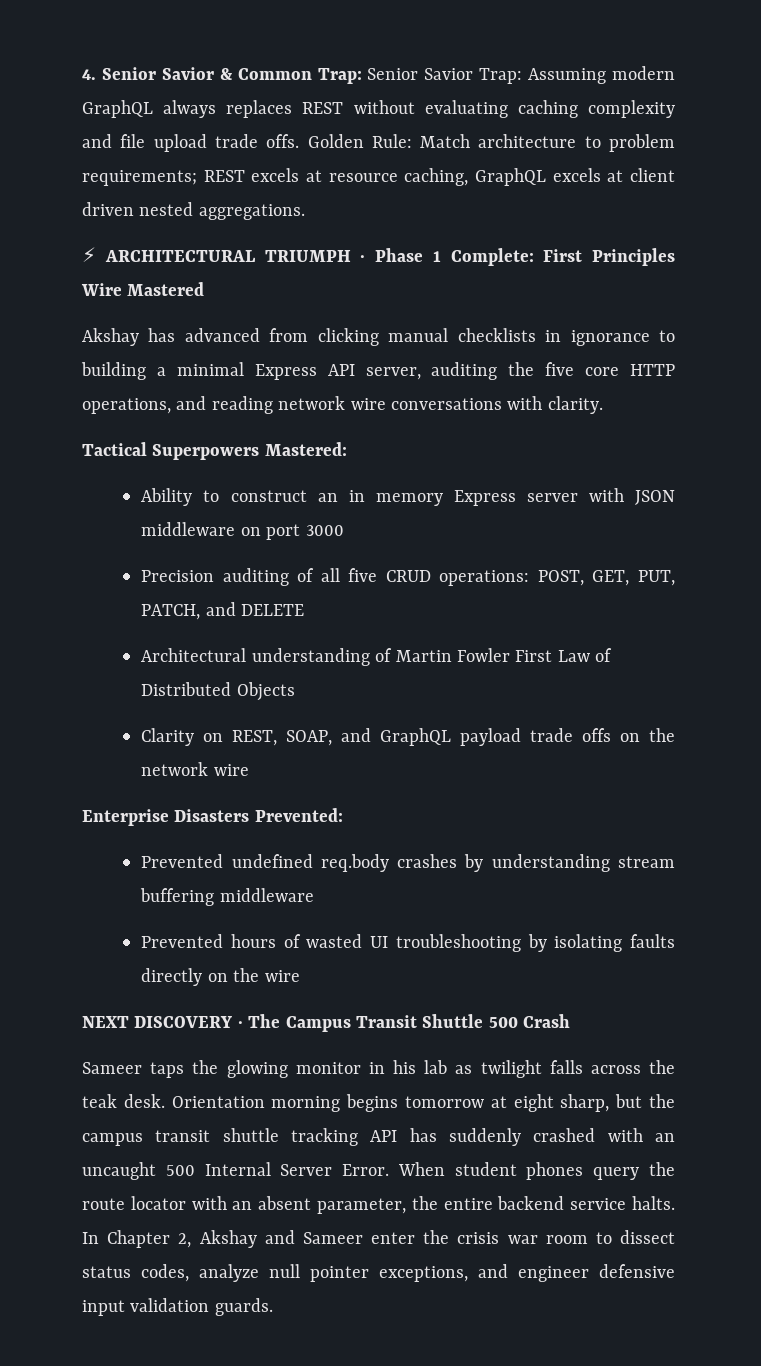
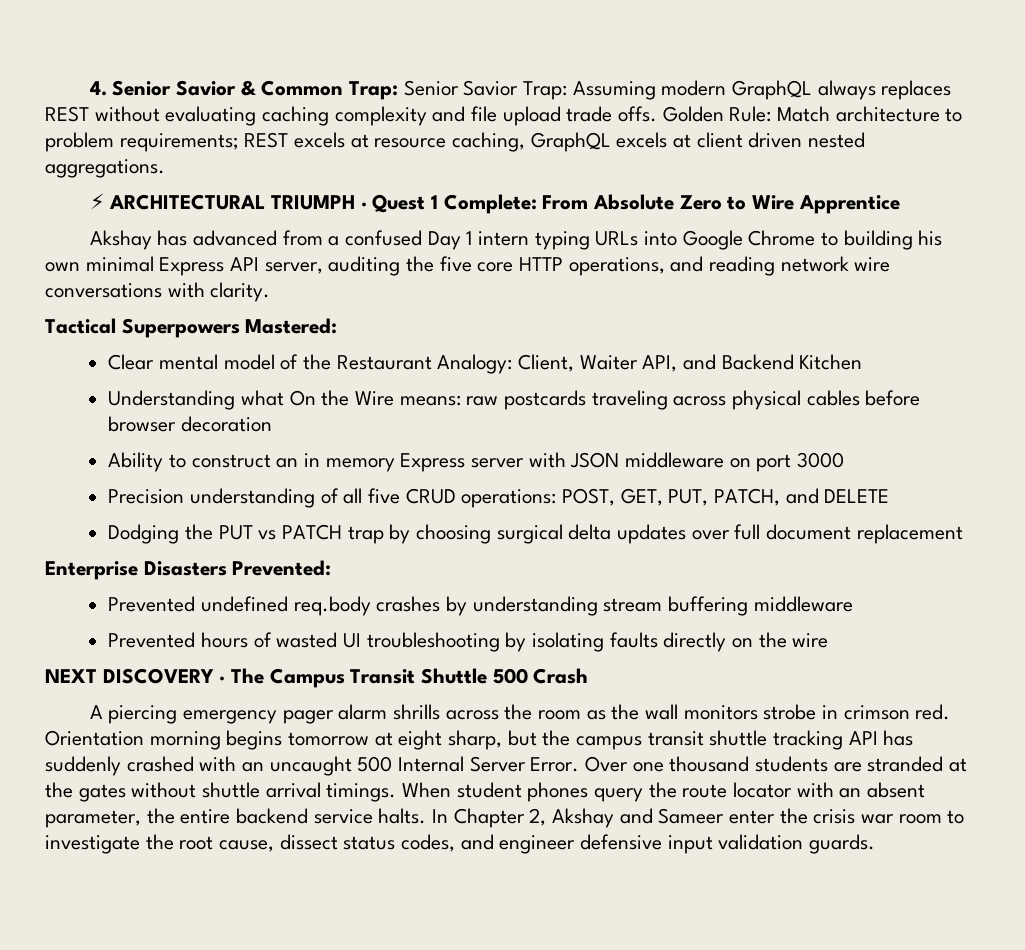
[375,248,423,262] Phase -> [372,194,426,213] Quest
[543,248,675,266] [81,282,205,296] [82,328,676,346] [81,362,166,380] First Principles Wire Mastered // Akshay has advanced from clicking manual checklists in ignorance to building a -> [542,194,900,214] [89,230,943,250] [45,262,80,272] From Absolute Zero to Wire Apprentice // Akshay has advanced from a confused Day 1 intern typing URLs into Google Chrome to building his own
(347, 449) none -> [108,354,863,374] [108,390,921,410] [108,416,273,432] // Clear mental model of the Restaurant Analogy: Client, Waiter API, and Backend Kitchen // Understanding what On the Wire means: raw postcards traveling across physical cables before browser decoration
[222,568,289,586] auditing -> [190,488,316,508] understanding
[141,648,613,666] [141,682,295,701] [141,728,675,746] [141,762,249,776] Architectural understanding of Martin Fowler First Law of Distributed Objects // Clarity on REST, SOAP, and GraphQL payload trade offs on the network wire -> [108,524,963,544] Dodging the PUT vs PATCH trap by choosing surgical delta updates over full document replacement
[82,1060,676,1078] [82,1094,165,1108] Sameer taps the glowing monitor in his lab as twilight falls across the teak desk. -> [89,704,951,724] A piercing emergency pager alarm shrills across the room as the wall monitors strobe in crimson red.
(390, 1170) none -> [585,756,968,772] [45,782,397,802] Over one thousand students are stranded at the gates without shuttle arrival timings.
[620,1230,676,1244] [82,1264,468,1282] dissect status codes, analyze null pointer exceptions, -> [45,834,456,854] investigate the root cause, dissect status codes,

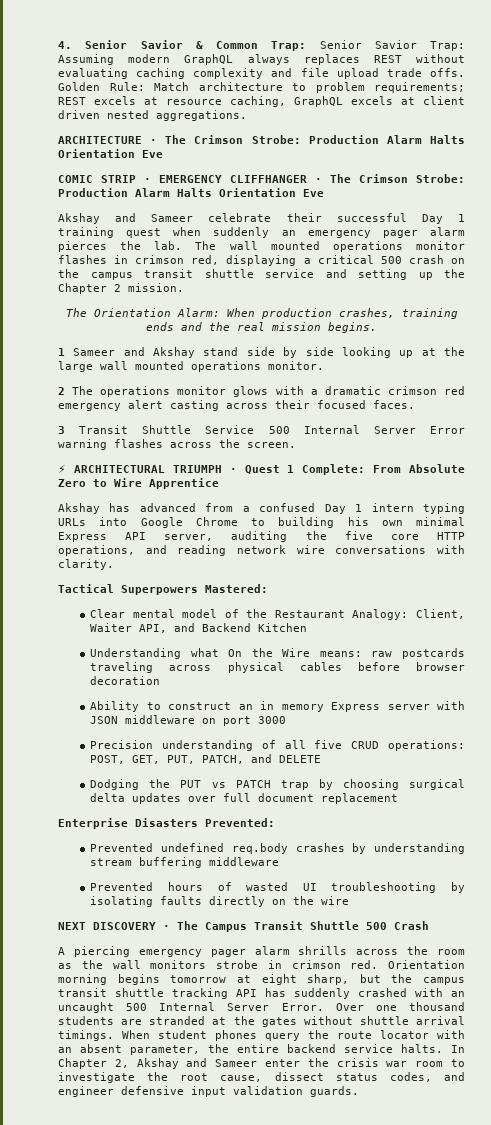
(165, 168) none -> [58,135,465,144] [58,149,163,158] [58,174,465,183] [58,188,324,197] [58,213,466,224] [58,227,465,238] [58,241,465,252] [58,255,465,266] [58,269,465,280] [58,283,184,294] [65,308,458,319] [146,322,377,333] [58,347,466,358] [58,361,324,372] [58,386,465,397] [58,400,415,411] [58,425,465,434] [58,439,296,450] // ARCHITECTURE · The Crimson Strobe: Production Alarm Halts Orientation Eve // COMIC STRIP · EMERGENCY CLIFFHANGER · The Crimson Strobe: Production Alarm Halts Orientation Eve // Akshay and Sameer celebrate their successful Day 1 training quest when suddenly an emergency pager alarm pierces the lab. The wall mounted operations monitor flashes in crimson red, displaying a critical 500 crash on the campus transit shuttle service and setting up the Chapter 2 mission. // The Orientation Alarm: When production crashes, training ends and the real mission begins. // 1 Sameer and Akshay stand side by side looking up at the large wall mounted operations monitor. // 2 The operations monitor glows with a dramatic crimson red emergency alert casting across their focused faces. // 3 Transit Shuttle Service 500 Internal Server Error warning flashes across the screen.

